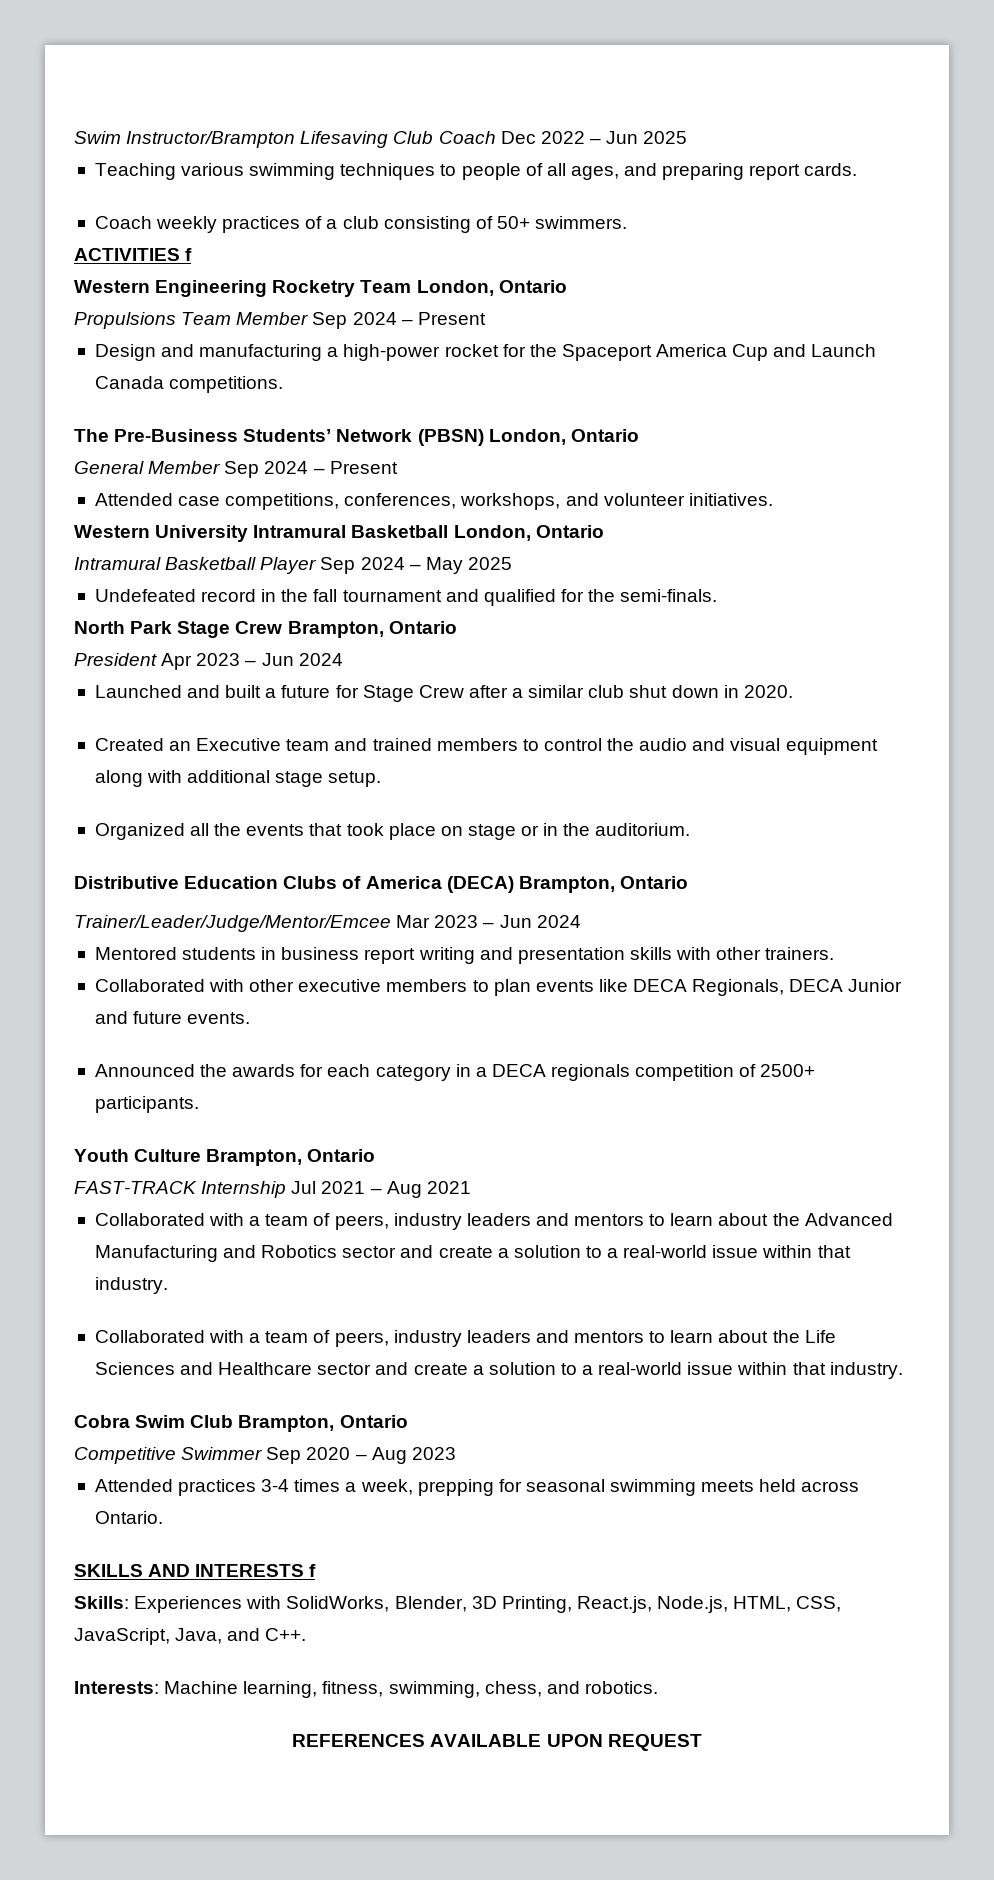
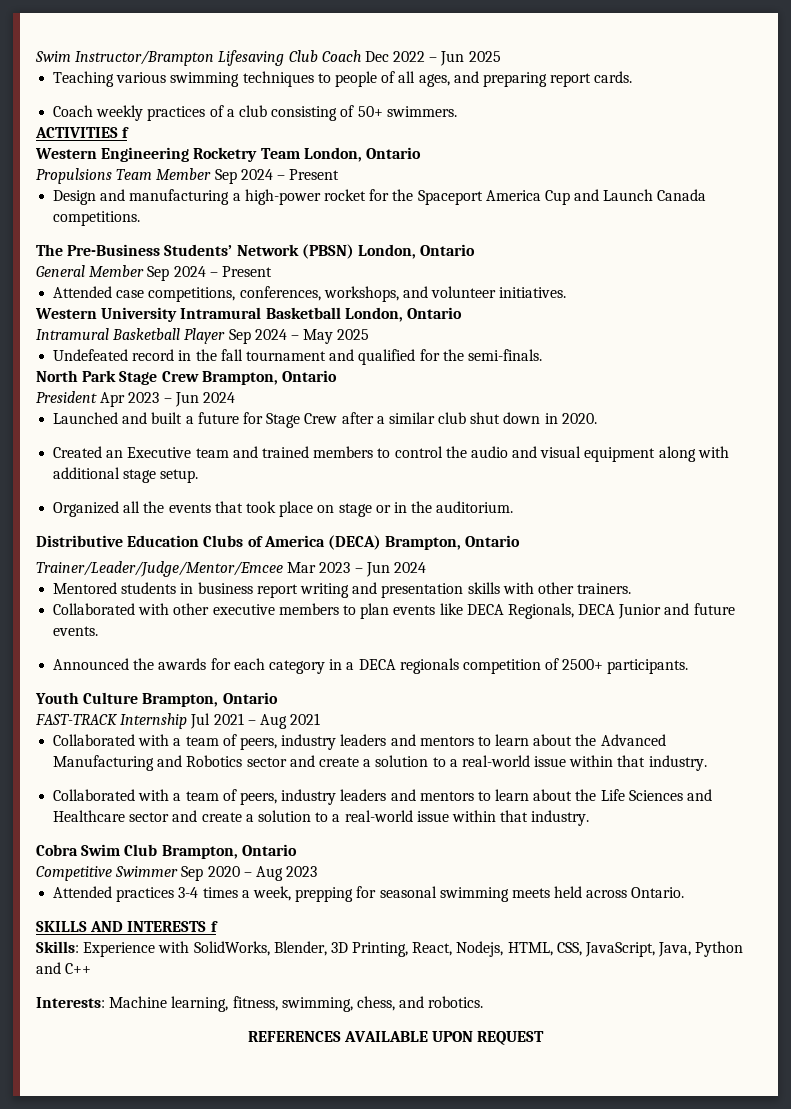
[134,1596,243,1613] Experiences -> [83,942,156,957] Experience
[576,1596,729,1613] React.js, Node.js, -> [412,941,504,957] React, Nodejs,
[227,1628,307,1641] and C++. -> [695,941,744,957] [36,962,92,974] Python and C++

